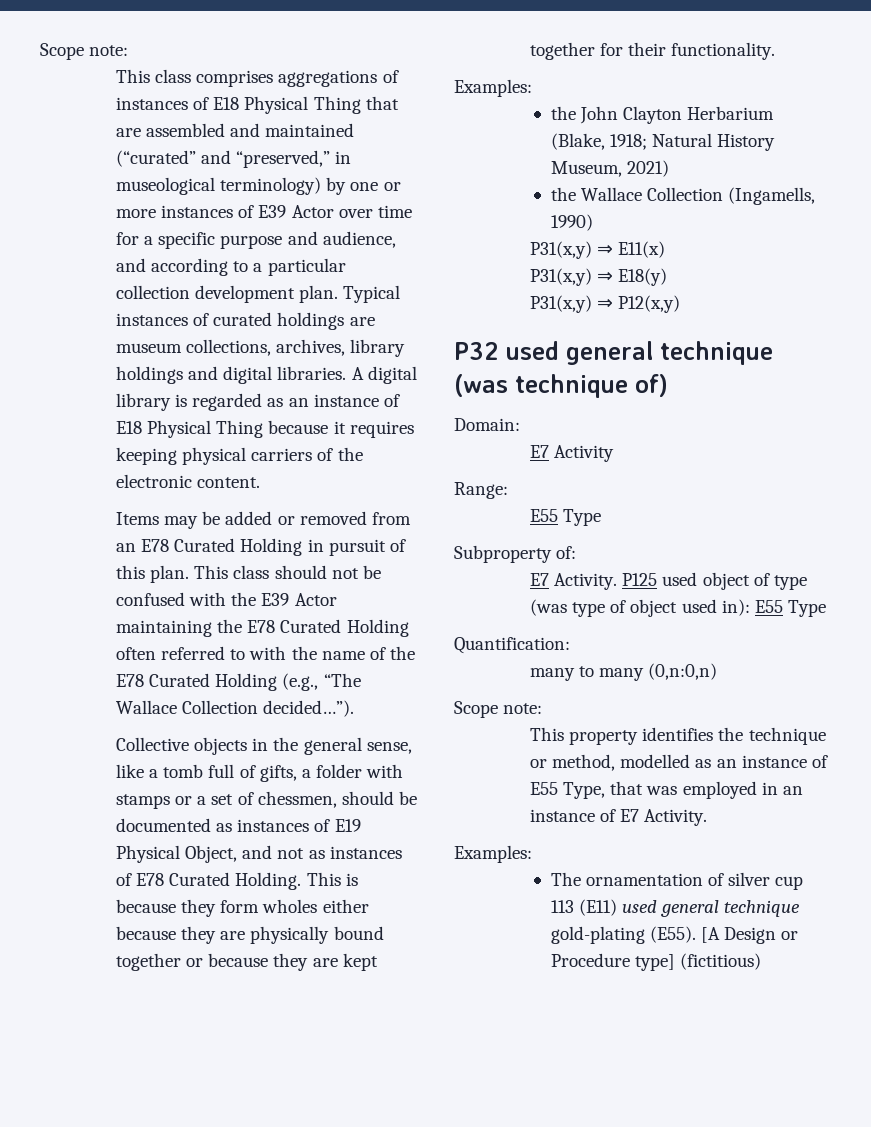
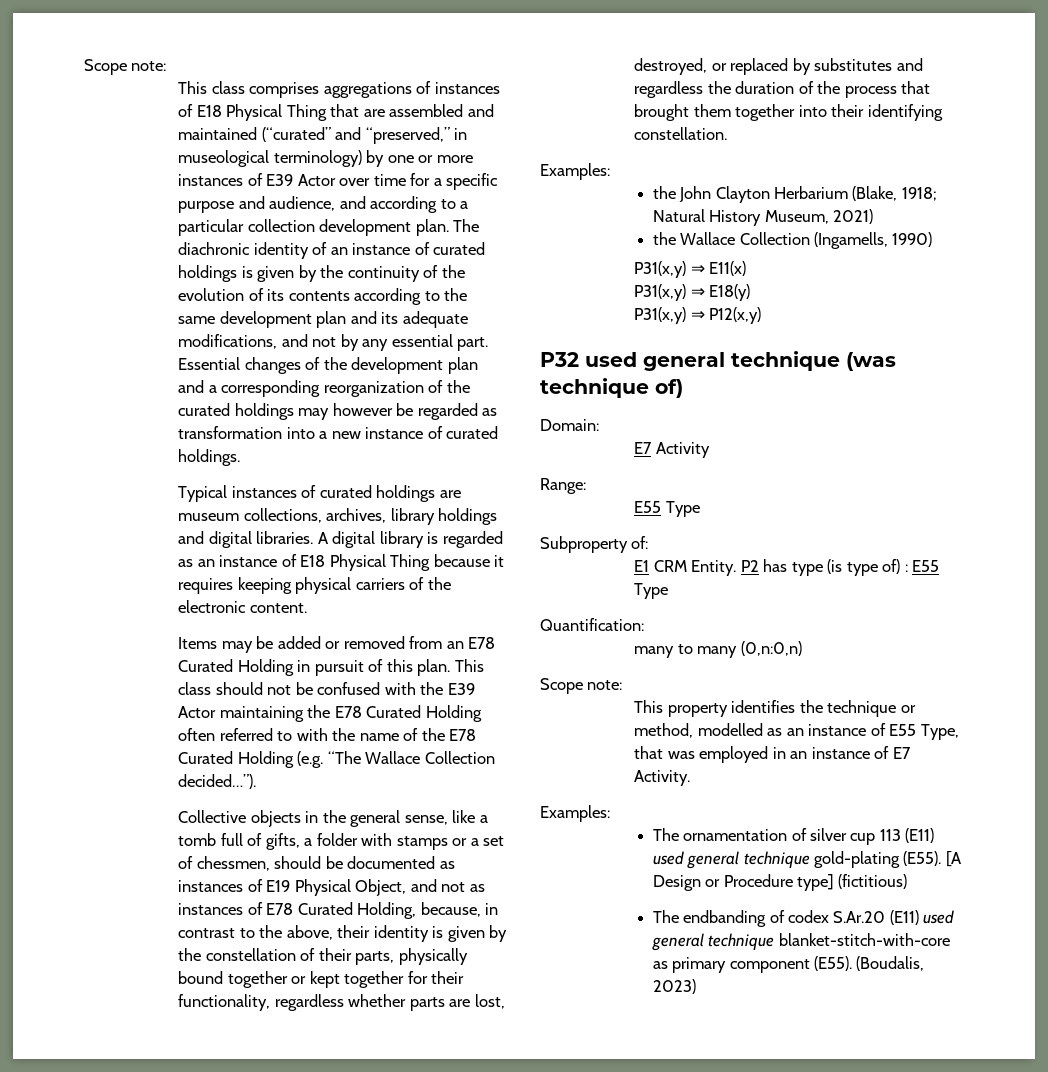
(339, 294) none -> [453,219,480,232] [178,242,486,259] [178,265,465,282] [178,288,468,305] [178,311,468,328] [178,334,489,351] [178,357,478,374] [178,380,470,397] [178,403,498,420] [178,426,499,439] [178,449,241,466] The diachronic identity of an instance of curated holdings is given by the continuity of the evolution of its contents according to the same development plan and its adequate modifications, and not by any essential part. Essential changes of the development plan and a corresponding reorganization of the curated holdings may however be regarded as transformation into a new instance of curated holdings. //
[282,673,319,691] (e.g., -> [297,751,324,768] (e.g.
[235,872,358,890] [116,899,369,917] [116,926,246,944] Holding. This is because they form wholes either because they are -> [357,902,499,919] [178,925,508,942] [178,948,395,965] Holding, because, in contrast to the above, their identity is given by the constellation of their parts,
[208,953,338,971] because they are -> (307, 980) none
[671,42,776,60] functionality. -> [178,994,505,1011] [634,58,923,75] [634,81,931,98] [634,104,943,121] [634,127,728,140] functionality, regardless whether parts are lost, destroyed, or replaced by substitutes and regardless the duration of the process that brought them together into their identifying constellation.
[530,572,807,590] [530,599,750,617] E7 Activity. P125 used object of type (was type of object used in): -> [634,559,908,576] E1 CRM Entity. P2 has type (is type of) :
(762, 961) none -> [652,910,955,927] [651,933,950,951] [652,956,925,973] [652,979,696,994] // The endbanding of codex S.Ar.20 (E11) used general technique blanket-stitch-with-core as primary component (E55). (Boudalis, 2023)

